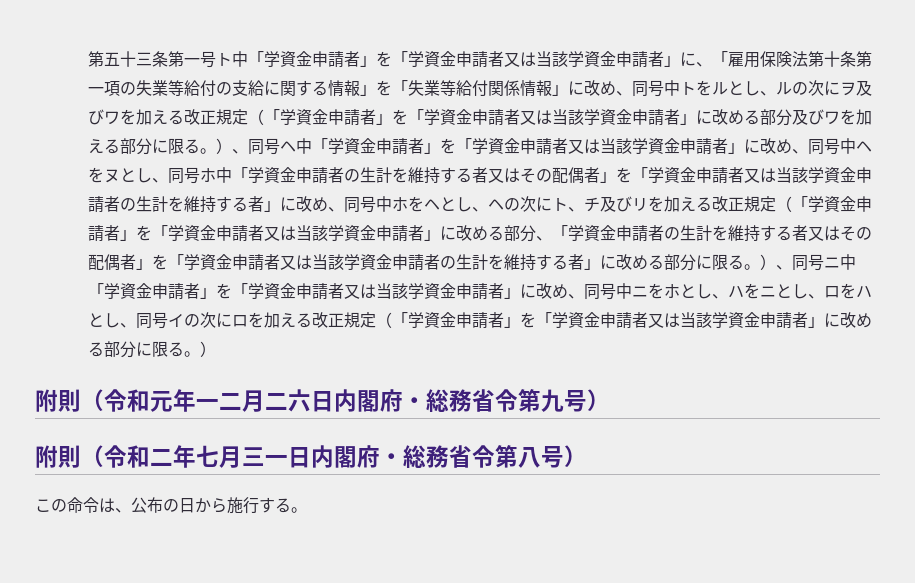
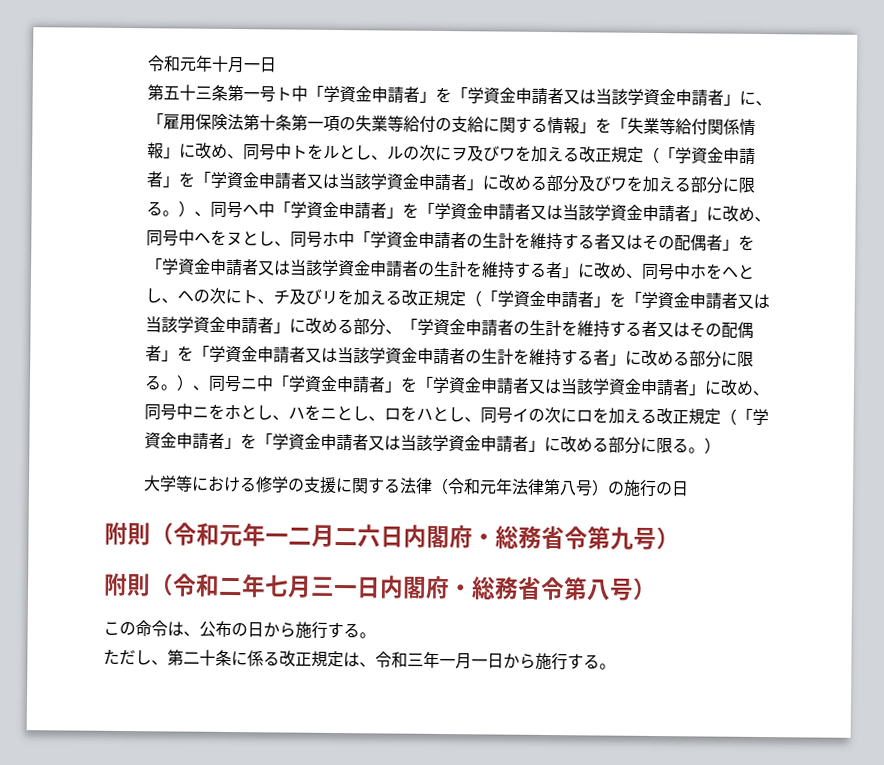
(87, 59) none -> [146,55,277,74] 令和元年十月一日 //
(216, 349) none -> [142,475,689,498] // 大学等における修学の支援に関する法律（令和元年法律第八号）の施行の日
(307, 510) none -> [103,648,616,671] // ただし、第二十条に係る改正規定は、令和三年一月一日から施行する。

